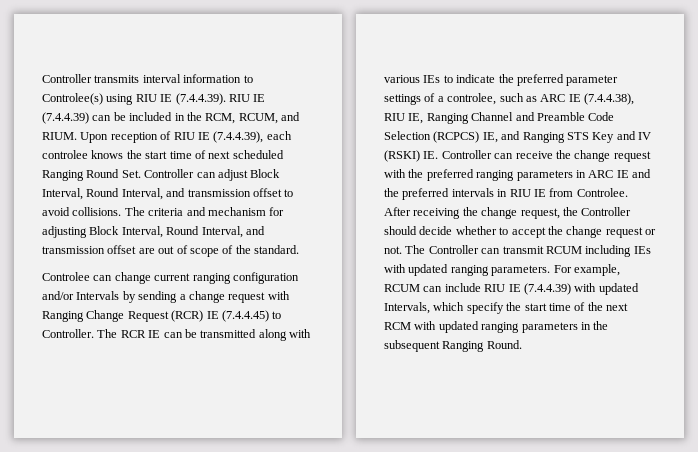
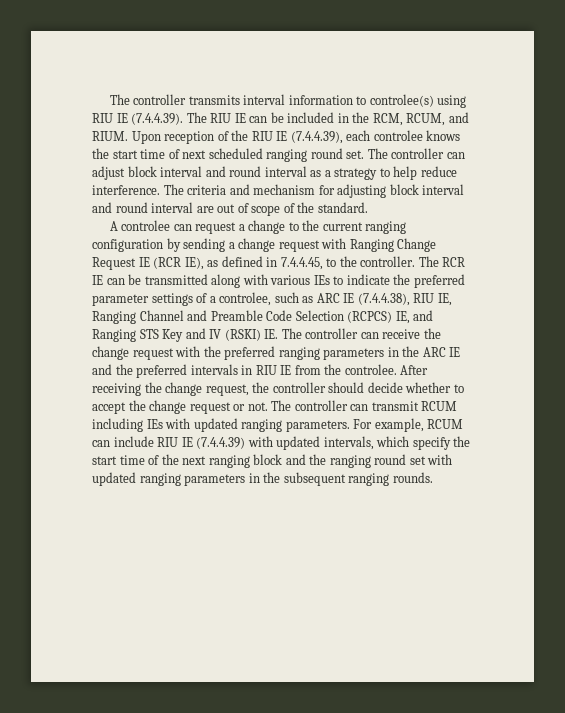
[42,74,92,83] Controller -> [109,94,187,105] The controller
[42,93,103,105] Controlee(s) -> [369,94,434,107] controlee(s)
[228,94,266,102] [42,112,89,124] RIU IE (7.4.4.39) -> [186,112,246,123] The RIU IE
(172, 135) none -> [231,130,249,141] the
[42,169,281,181] [42,188,294,200] [42,207,122,216] Ranging Round Set. Controller can adjust Block Interval, Round Interval, and transmission offset to avoid collisions. -> [266,148,465,162] [92,166,457,180] [92,185,160,195] ranging round set. The controller can adjust block interval and round interval as a strategy to help reduce interference.
[89,226,265,238] [42,245,137,254] Block Interval, Round Interval, and transmission offset -> [389,184,465,195] [92,202,194,213] block interval and round interval
[42,272,151,284] Controlee can change -> [109,220,320,234] A controlee can request a change to the
[42,291,120,300] and/or Intervals -> (163, 245) none
[171,310,282,322] [42,329,94,338] (RCR) IE (7.4.4.45) to Controller. -> [138,256,416,270] IE (RCR IE), as defined in 7.4.4.45, to the controller.
[441,150,492,159] Controller -> [281,328,359,339] The controller
(586, 174) none -> [402,346,420,357] the
[576,188,628,197] Controlee. -> [324,364,397,375] the controlee.
[581,207,632,216] Controller -> [272,382,326,393] controller
[428,245,479,254] Controller -> [294,400,348,411] controller
[384,302,430,314] Intervals, -> [323,436,374,450] intervals,
[384,322,411,330] RCM -> [208,454,426,468] ranging block and the ranging round set
[442,340,522,352] Ranging Round. -> [348,472,433,486] ranging rounds.

